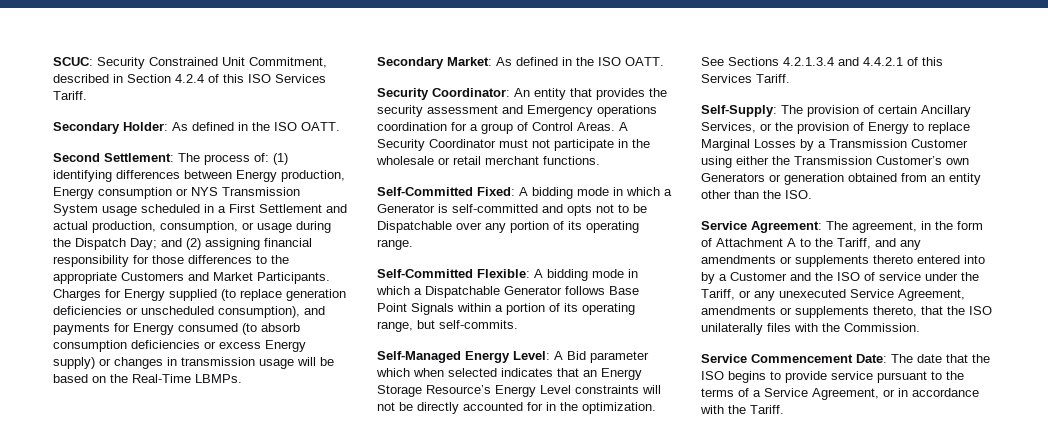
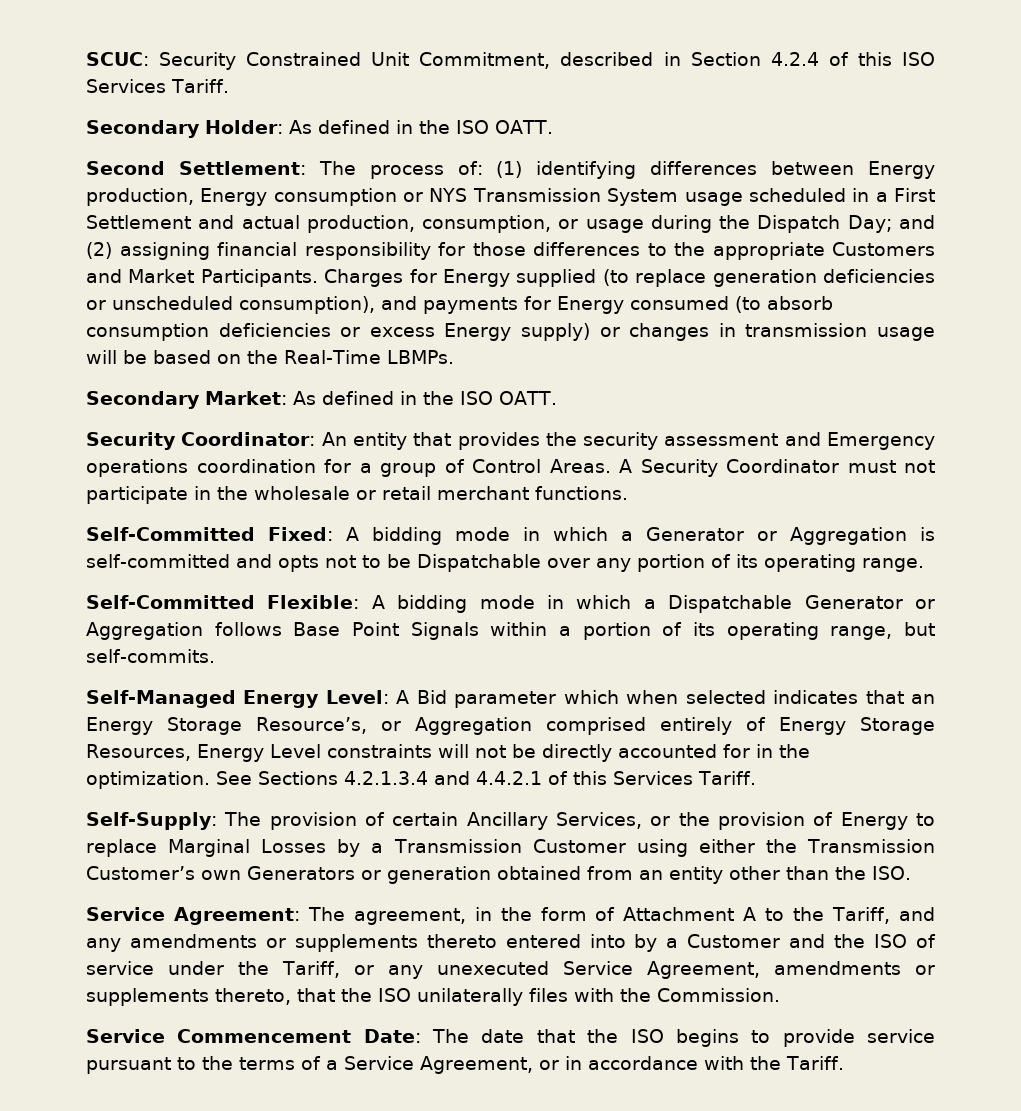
(435, 208) none -> [757,527,907,545] or Aggregation
(562, 290) none -> [914,599,935,609] [86,622,203,640] or Aggregation
[426,385,491,394] Resource’s -> [256,717,935,735] [86,744,191,761] Resource’s, or Aggregation comprised entirely of Energy Storage Resources,

